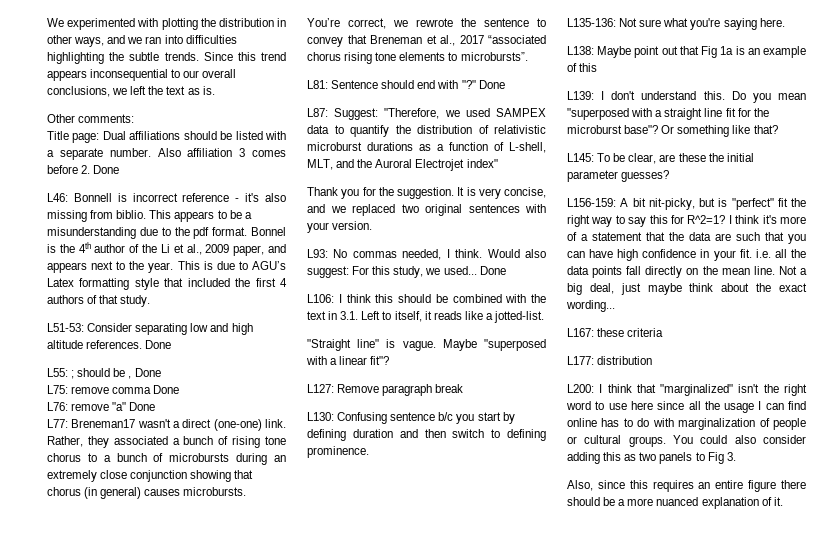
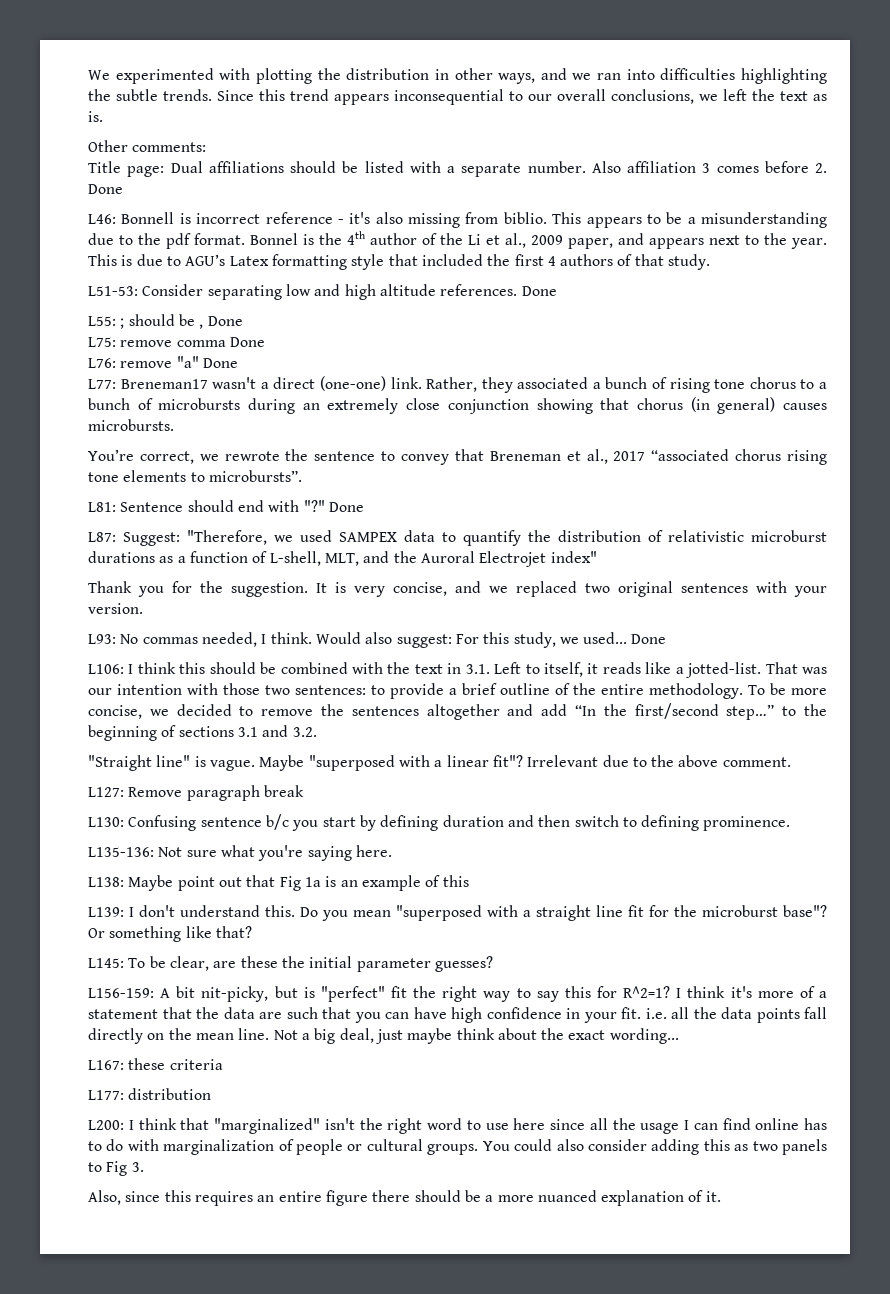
(545, 317) none -> [765,662,828,674] [88,683,827,699] [88,703,827,720] [88,725,317,741] That was our intention with those two sentences: to provide a brief outline of the entire methodology. To be more concise, we decided to remove the sentences altogether and add “In the first/second step…” to the beginning of sections 3.1 and 3.2.
(390, 360) none -> [527,755,791,767] Irrelevant due to the above comment.

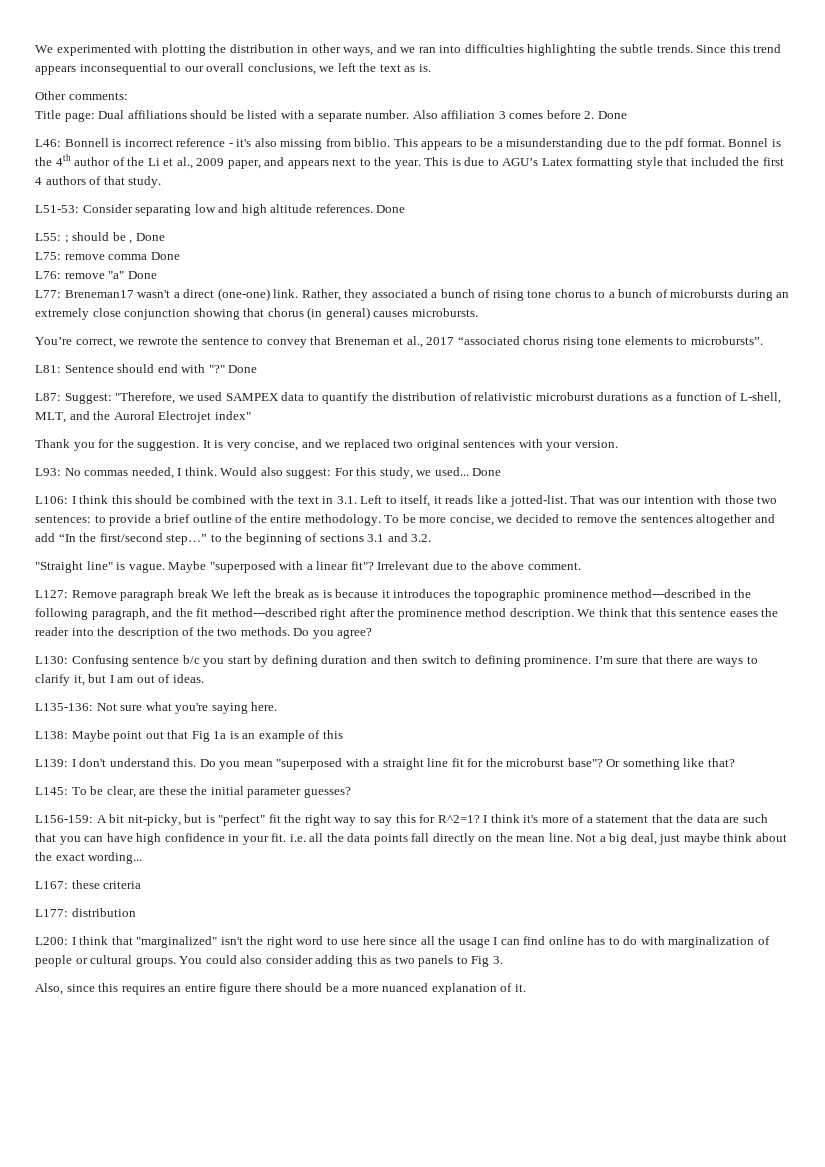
(304, 791) none -> [211,589,752,601] [35,608,779,620] [35,627,373,639] We left the break as is because it introduces the topographic prominence method---described in the following paragraph, and the fit method---described right after the prominence method description. We think that this sentence eases the reader into the description of the two methods. Do you agree?
(791, 823) none -> [594,655,758,667] [35,674,204,686] I’m sure that there are ways to clarify it, but I am out of ideas.

